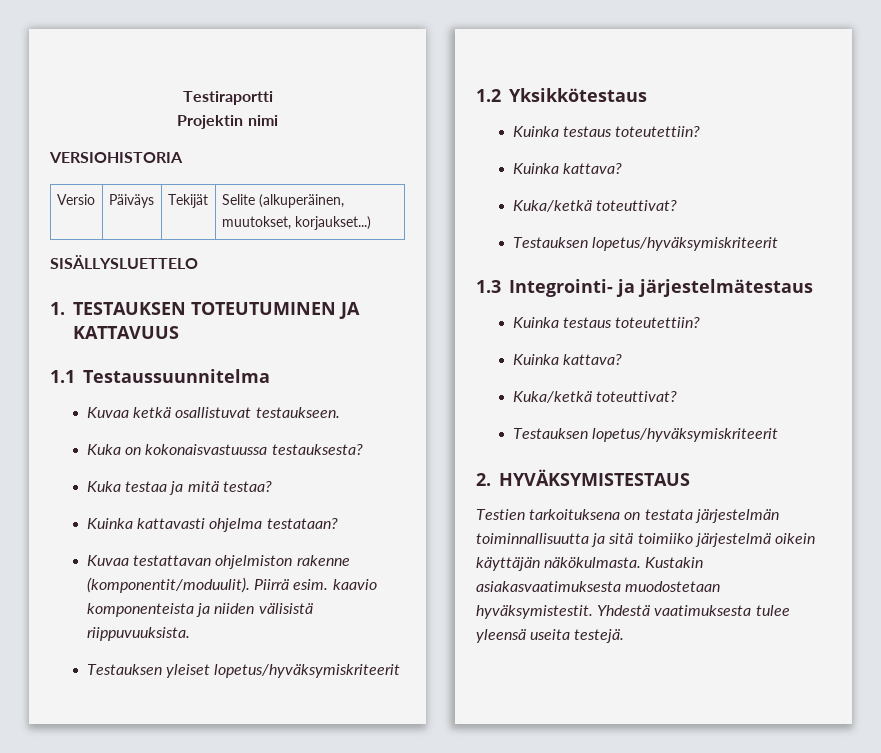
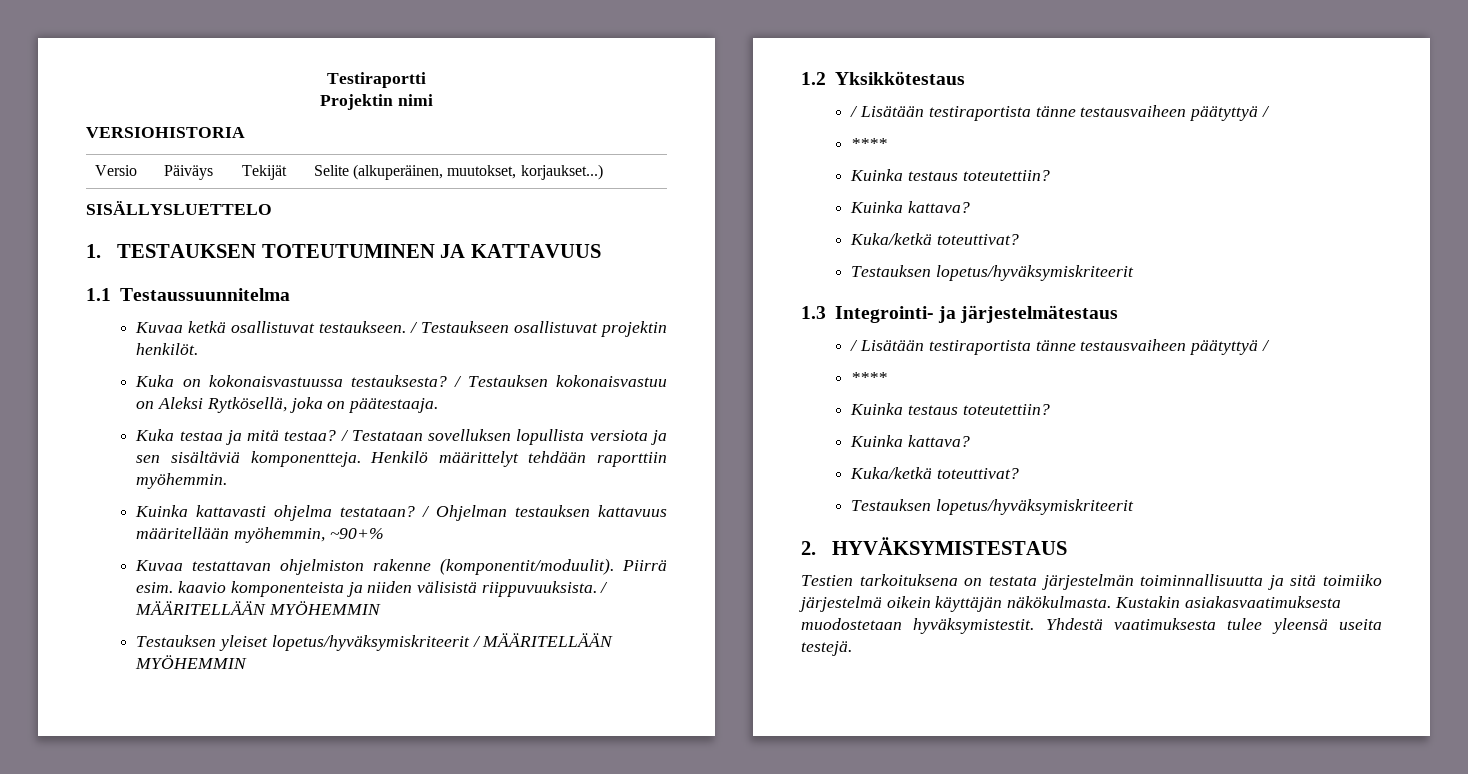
(340, 412) none -> [410,321,668,337] [136,343,199,355] / Testaukseen osallistuvat projektin henkilöt.
(363, 449) none -> [453,375,667,387] [136,397,439,413] / Testauksen kokonaisvastuu on Aleksi Rytkösellä, joka on päätestaaja.
[87,518,338,532] // Kuinka kattavasti ohjelma testataan? -> [340,429,667,445] [136,451,667,467] [136,473,228,489] [135,505,667,521] [136,527,384,543] / Testataan sovelluksen lopullista versiota ja sen sisältäviä komponentteja. Henkilö määrittelyt tehdään raporttiin myöhemmin. // Kuinka kattavasti ohjelma testataan? / Ohjelman testauksen kattavuus määritellään myöhemmin, ~90+%
(191, 634) none -> [600,582,609,593] [135,601,382,615] / MÄÄRITELLÄÄN MYÖHEMMIN
(401, 671) none -> [472,633,614,647] [135,655,248,669] / MÄÄRITELLÄÄN MYÖHEMMIN
(647, 95) none -> [850,105,1270,121] [851,138,888,149] // / Lisätään testiraportista tänne testausvaiheen päätyttyä / // ****
(813, 288) none -> [850,339,1270,355] [851,372,888,383] // / Lisätään testiraportista tänne testausvaiheen päätyttyä / // ****

